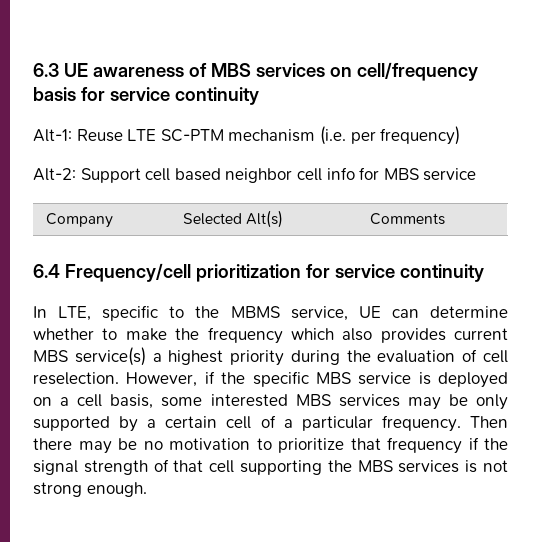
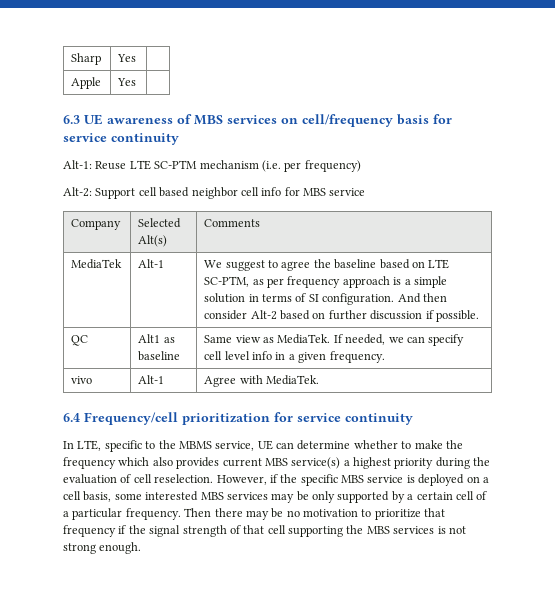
(33, 70) none -> [71,53,102,65] [117,54,137,62] [71,77,102,89] [117,78,137,86] Sharp | Yes | // Apple | Yes | //
(446, 219) none -> [71,259,123,269] [138,259,165,268] [204,259,450,271] [204,276,447,288] [204,293,447,305] [204,310,479,322] [71,335,89,346] [138,334,175,343] [138,351,181,361] [204,334,465,346] [204,351,385,363] [71,376,93,384] [138,375,165,384] [204,375,320,387] // MediaTek | Alt-1 | We suggest to agree the baseline based on LTE SC-PTM, as per frequency approach is a simple solution in terms of SI configuration. And then consider Alt-2 based on further discussion if possible. // QC | Alt1 as baseline | Same view as MediaTek. If needed, we can specify cell level info in a given frequency. // vivo | Alt-1 | Agree with MediaTek.

